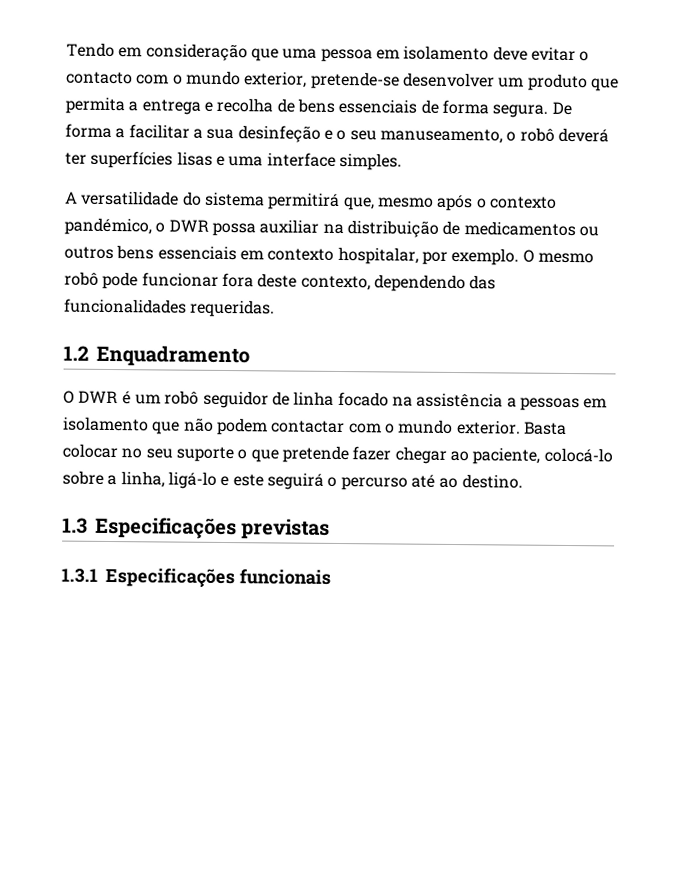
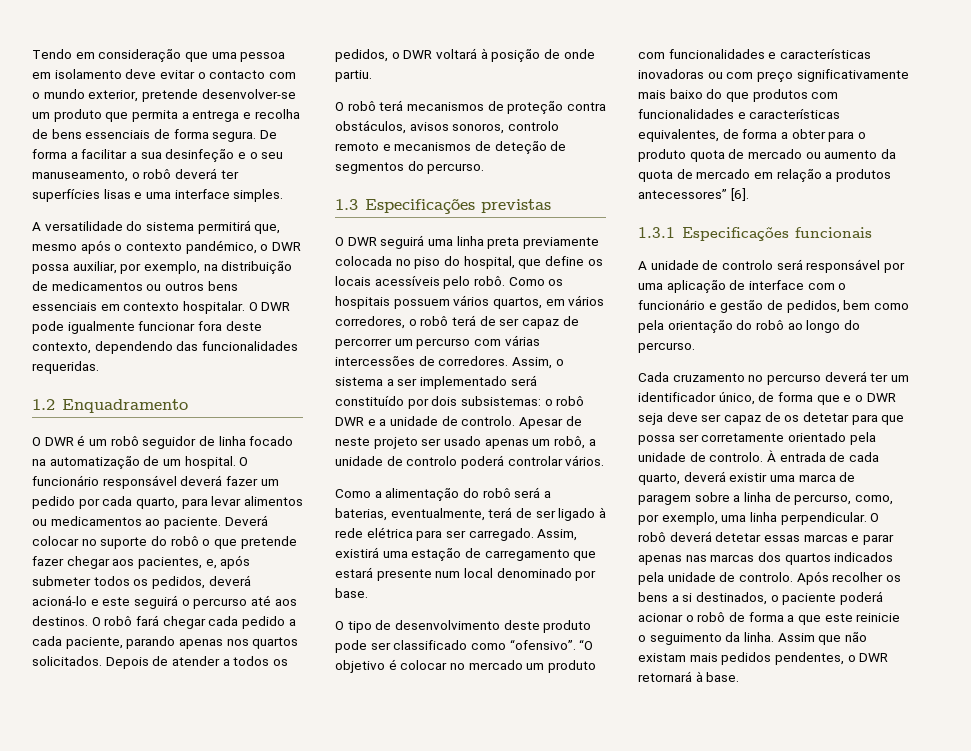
[310,71,495,90] pretende-se desenvolver -> [141,89,296,102] pretende desenvolver-se
[259,219,320,234] auxiliar -> [72,261,200,274] auxiliar, por exemplo,
[337,246,594,266] [64,271,139,290] hospitalar, por exemplo. O mesmo robô pode -> [182,301,291,314] [32,321,135,334] hospitalar. O DWR pode igualmente
[416,392,608,412] [63,416,567,436] [62,443,234,463] assistência a pessoas em isolamento que não podem contactar com o mundo exterior. Basta colocar no seu suporte -> [49,456,249,469] [32,475,279,489] [32,496,303,509] [32,515,268,529] [32,536,199,549] automatização de um hospital. O funcionário responsável deverá fazer um pedido por cada quarto, para levar alimentos ou medicamentos ao paciente. Deverá colocar no suporte do robô
[449,447,613,465] [62,470,217,489] ao paciente, colocá-lo sobre a linha, ligá-lo -> [112,555,251,569] [32,575,251,589] [32,595,87,606] aos pacientes, e, após submeter todos os pedidos, deverá acioná-lo
[439,474,523,489] [62,516,331,540] [61,567,331,589] ao destino. // 1.3 Especificações previstas // 1.3.1 Especificações funcionais -> [274,599,297,606] [32,615,296,629] [32,636,299,649] [32,656,288,669] [335,48,595,62] [335,70,372,82] [335,100,606,114] [335,120,559,134] [335,141,567,154] [335,161,485,174] [335,198,551,214] [335,235,599,249] [335,256,603,269] [335,276,564,289] [335,295,605,309] [335,315,579,329] [335,335,540,349] [335,356,564,369] [335,375,537,389] [335,396,585,409] [335,416,582,429] [335,436,596,449] [335,455,605,469] [335,487,551,501] [335,507,606,521] [335,527,578,541] [335,547,597,561] [335,567,597,581] [335,588,368,598] [335,620,592,633] [335,639,594,653] [335,659,596,673] [638,49,871,59] [638,69,909,82] [638,89,839,102] [638,109,841,119] [638,129,866,142] [638,149,896,162] [638,169,891,182] [638,188,749,201] [638,226,872,241] [638,259,905,273] [638,280,847,293] [638,299,909,313] [638,320,860,333] [638,342,695,353] [638,371,909,385] [638,392,896,405] [638,412,905,425] [638,432,876,445] [638,450,879,462] [638,471,856,485] [638,492,893,505] [638,512,880,525] [638,531,894,545] [638,552,894,565] [638,571,901,585] [638,591,883,605] [638,612,901,625] [638,632,867,645] [638,652,889,665] [638,671,740,682] aos destinos. O robô fará chegar cada pedido a cada paciente, parando apenas nos quartos solicitados. Depois de atender a todos os pedidos, o DWR voltará à posição de onde partiu. // O robô terá mecanismos de proteção contra obstáculos, avisos sonoros, controlo remoto e mecanismos de deteção de segmentos do percurso. // 1.3 Especificações previstas // O DWR seguirá uma linha preta previamente colocada no piso do hospital, que define os locais acessíveis pelo robô. Como os hospitais possuem vários quartos, em vários corredores, o robô terá de ser capaz de percorrer um percurso com várias intercessões de corredores. Assim, o sistema a ser implementado será constituído por dois subsistemas: o robô DWR e a unidade de controlo. Apesar de neste projeto ser usado apenas um robô, a unidade de controlo poderá controlar vários. // Como a alimentação do robô será a baterias, eventualmente, terá de ser ligado à rede elétrica para ser carregado. Assim, existirá uma estação de carregamento que estará presente num local denominado por base. // O tipo de desenvolvimento deste produto pode ser classificado como “ofensivo”. “O objetivo é colocar no mercado um produto com funcionalidades e características inovadoras ou com preço significativamente mais baixo do que produtos com funcionalidades e características equivalentes, de forma a obter para o produto quota de mercado ou aumento da quota de mercado em relação a produtos antecessores” [6]. // 1.3.1 Especificações funcionais // A unidade de controlo será responsável por uma aplicação de interface com o funcionário e gestão de pedidos, bem como pela orientação do robô ao longo do percurso. // Cada cruzamento no percurso deverá ter um identificador único, de forma que e o DWR seja deve ser capaz de os detetar para que possa ser corretamente orientado pela unidade de controlo. À entrada de cada quarto, deverá existir uma marca de paragem sobre a linha de percurso, como, por exemplo, uma linha perpendicular. O robô deverá detetar essas marcas e parar apenas nas marcas dos quartos indicados pela unidade de controlo. Após recolher os bens a si destinados, o paciente poderá acionar o robô de forma a que este reinicie o seguimento da linha. Assim que não existam mais pedidos pendentes, o DWR retornará à base.

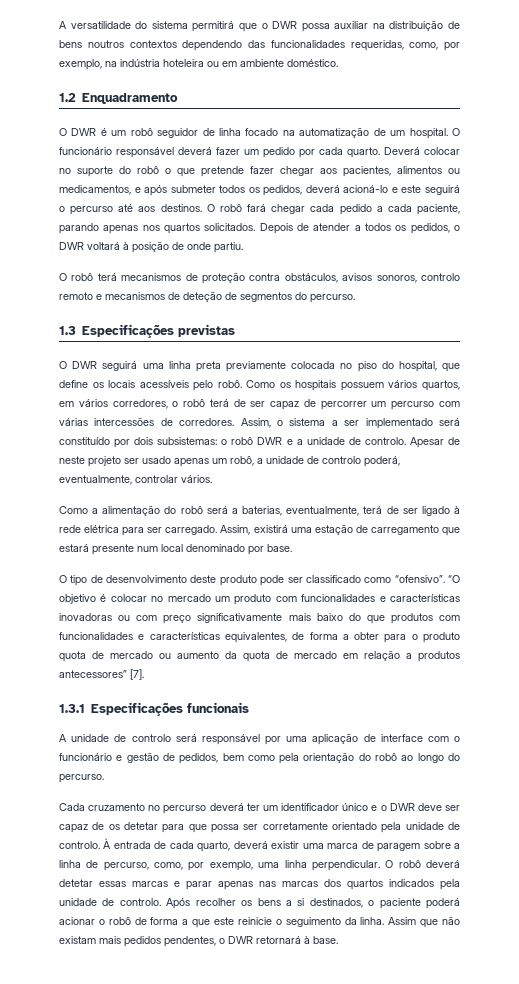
[32,49,286,62] [32,69,296,79] [32,89,296,102] [32,109,300,122] [32,129,277,142] [32,149,284,162] [32,168,239,182] [32,189,284,202] Tendo em consideração que uma pessoa em isolamento deve evitar o contacto com o mundo exterior, pretende desenvolver-se um produto que permita a entrega e recolha de bens essenciais de forma segura. De forma a facilitar a sua desinfeção e o seu manuseamento, o robô deverá ter superfícies lisas e uma interface simples. // -> (59, 25) none
[254,224,281,234] [32,240,301,254] [32,261,293,274] [32,281,238,291] [32,301,291,314] [32,321,262,334] [32,341,298,354] [32,361,99,374] que, mesmo após o contexto pandémico, o DWR possa auxiliar, por exemplo, na distribuição de medicamentos ou outros bens essenciais em contexto hospitalar. O DWR pode igualmente funcionar fora deste contexto, dependendo das funcionalidades requeridas. -> [238,20,460,32] [59,40,460,51] [59,59,338,70] que o DWR possa auxiliar na distribuição de bens noutros contextos dependendo das funcionalidades requeridas, como, por exemplo, na indústria hoteleira ou em ambiente doméstico.
[135,496,303,509] [32,516,221,529] quarto, para levar alimentos ou medicamentos ao paciente. -> [347,147,380,158] quarto.
[205,559,217,569] e, -> [397,166,460,174] [59,185,141,195] alimentos ou medicamentos, e
[460,455,504,469] poderá -> [364,456,400,467] [59,475,132,485] poderá, eventualmente,
[730,188,749,201] [6]. -> [130,669,144,680] [7].
[718,392,840,405] único, de forma que -> [342,803,369,811] único
[638,413,663,425] seja -> (415, 807) none

